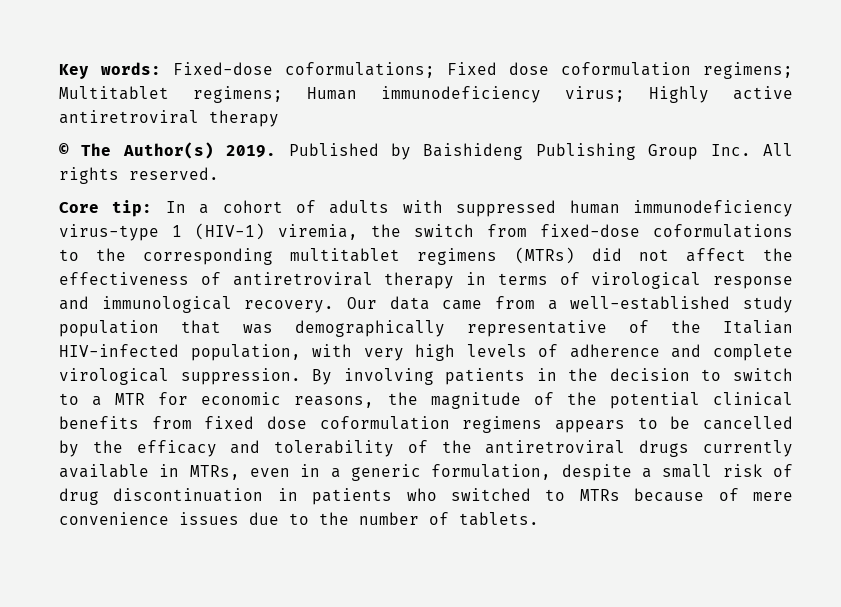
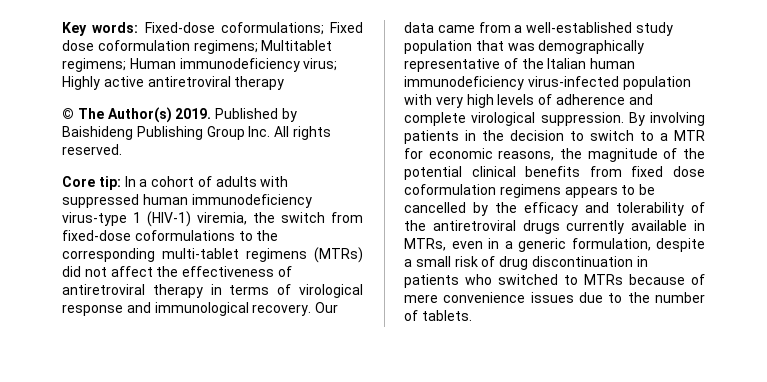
[290,248,401,262] multitablet -> [162,248,239,259] multi-tablet
[59,344,301,361] HIV-infected population, -> [590,58,636,69] [404,76,691,90] human immunodeficiency virus-infected population

